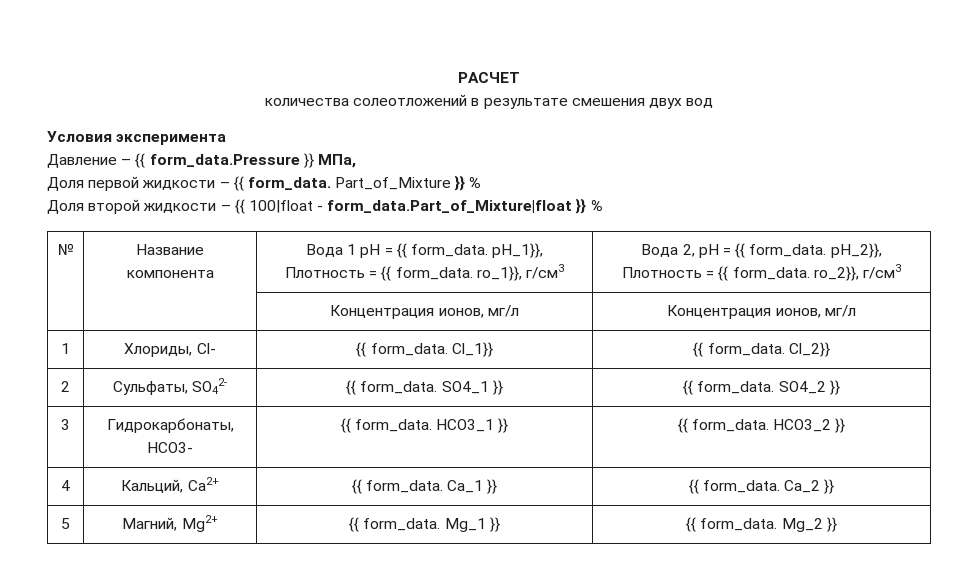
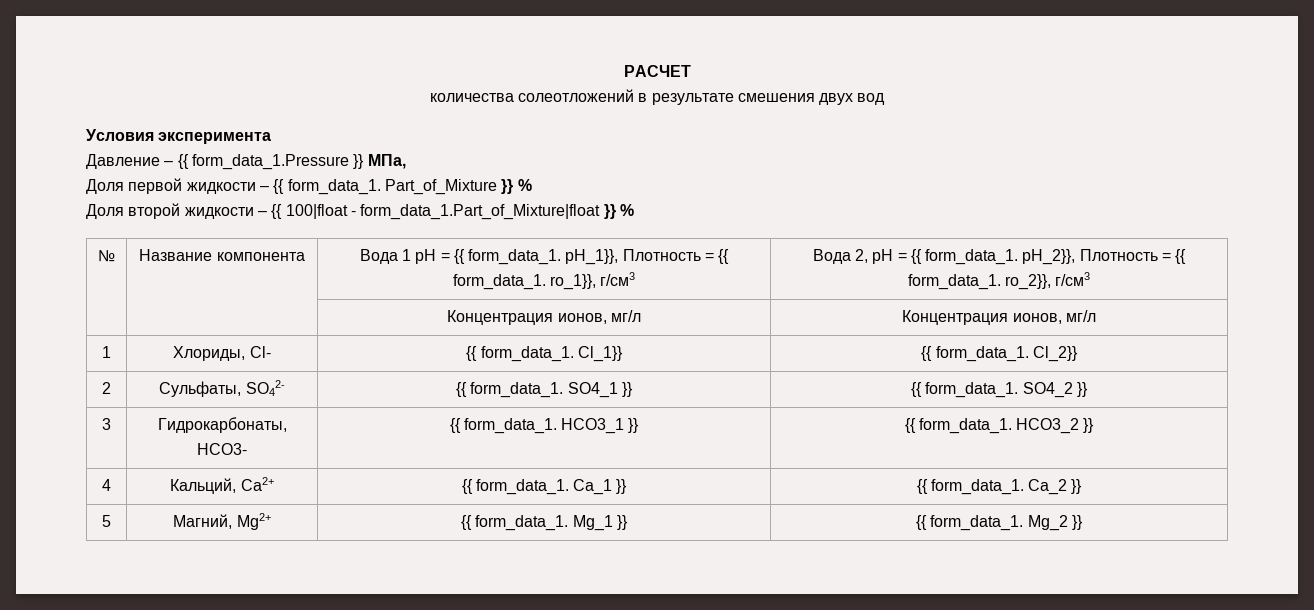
[149,154,300,167] form_data.Pressure -> [191,154,349,170] form_data_1.Pressure
[247,177,331,190] form_data. -> [287,179,381,195] form_data_1.
[327,200,573,213] form_data.Part_of_Mixture|float -> [360,204,601,220] form_data_1.Part_of_Mixture|float
[410,244,488,257] form_data. -> [468,249,562,265] form_data_1.
[395,267,473,280] form_data. -> [452,274,546,290] form_data_1.
[749,244,827,257] form_data. -> [925,249,1019,265] form_data_1.
[732,267,810,280] form_data. -> [907,274,1001,290] form_data_1.
[370,343,448,356] form_data. -> [480,346,574,362] form_data_1.
[707,343,785,356] form_data. -> [935,346,1029,362] form_data_1.
[360,381,438,394] form_data. -> [470,382,564,398] form_data_1.
[697,381,775,394] form_data. -> [925,382,1019,398] form_data_1.
[354,419,432,432] form_data. -> [463,418,557,434] form_data_1.
[691,419,769,432] form_data. -> [918,418,1012,434] form_data_1.
[365,480,443,493] form_data. -> [475,479,569,495] form_data_1.
[702,480,780,493] form_data. -> [930,479,1024,495] form_data_1.
[363,518,441,531] form_data. -> [475,515,569,531] form_data_1.
[700,518,778,531] form_data. -> [930,515,1024,531] form_data_1.

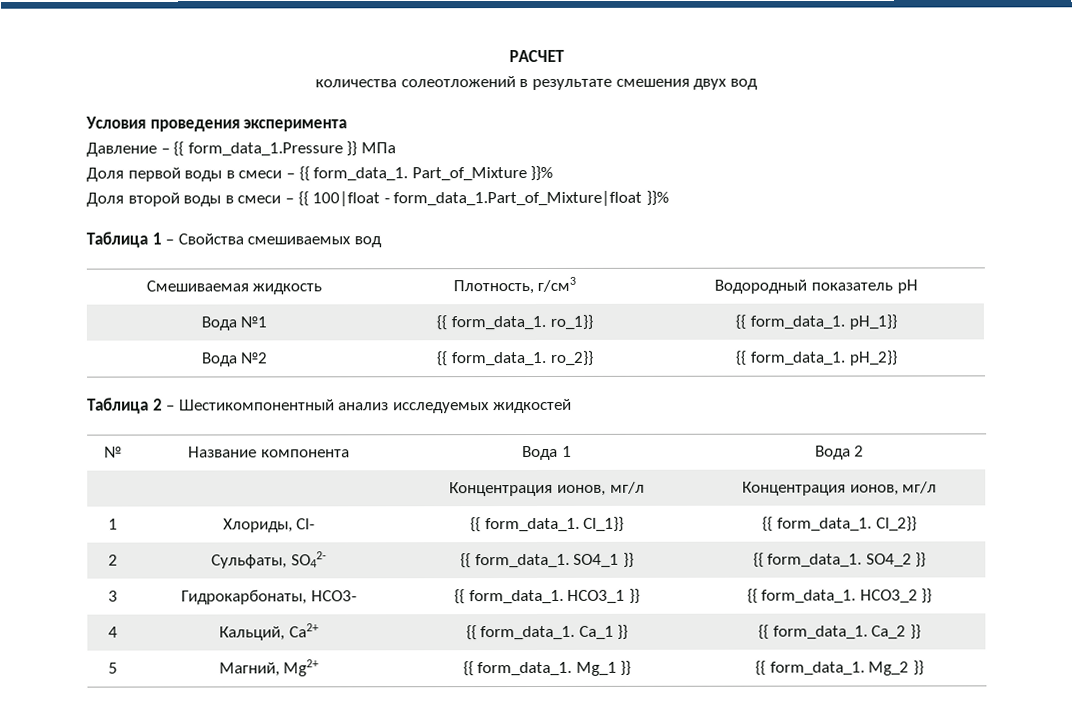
(154, 135) none -> [149,119,240,132] проведения
[367,154,406,169] МПа, -> [360,142,396,154] МПа
[186,182,256,194] жидкости -> [184,170,283,182] воды в смеси
[501,179,532,194] }} % -> [530,165,554,182] }}%
[184,207,254,219] жидкости -> [183,195,282,207] воды в смеси
[603,204,634,219] }} % -> [645,190,669,206] [86,231,382,248] [145,280,323,295] [452,276,577,295] [714,279,918,294] [200,316,268,331] [436,314,593,331] [735,314,897,330] [200,352,269,367] [436,350,594,367] [735,350,898,366] [87,397,572,414] }}% // Таблица 1 – Свойства смешиваемых вод // Смешиваемая жидкость | Плотность, г/см3 | Водородный показатель pH // Вода №1 | {{ form_data_1. ro_1}} | {{ form_data_1. pH_1}} // Вода №2 | {{ form_data_1. ro_2}} | {{ form_data_1. pH_2}} // Таблица 2 – Шестикомпонентный анализ исследуемых жидкостей
[415,249,730,265] [452,272,636,290] [812,249,1187,265] [907,272,1091,290] pH = {{ form_data_1. pH_1}}, Плотность = {{ form_data_1. ro_1}}, г/см3 | Вода 2, pH = {{ form_data_1. pH_2}}, Плотность = {{ form_data_1. ro_2}}, г/см3 -> [814,445,865,460] | Вода 2

